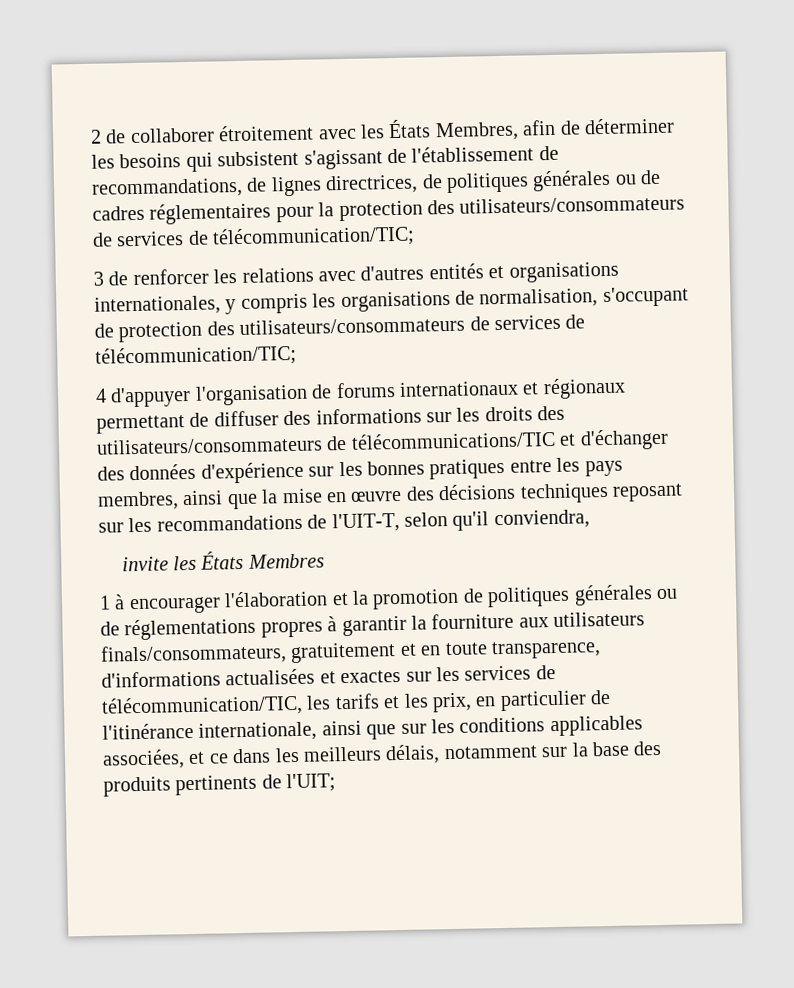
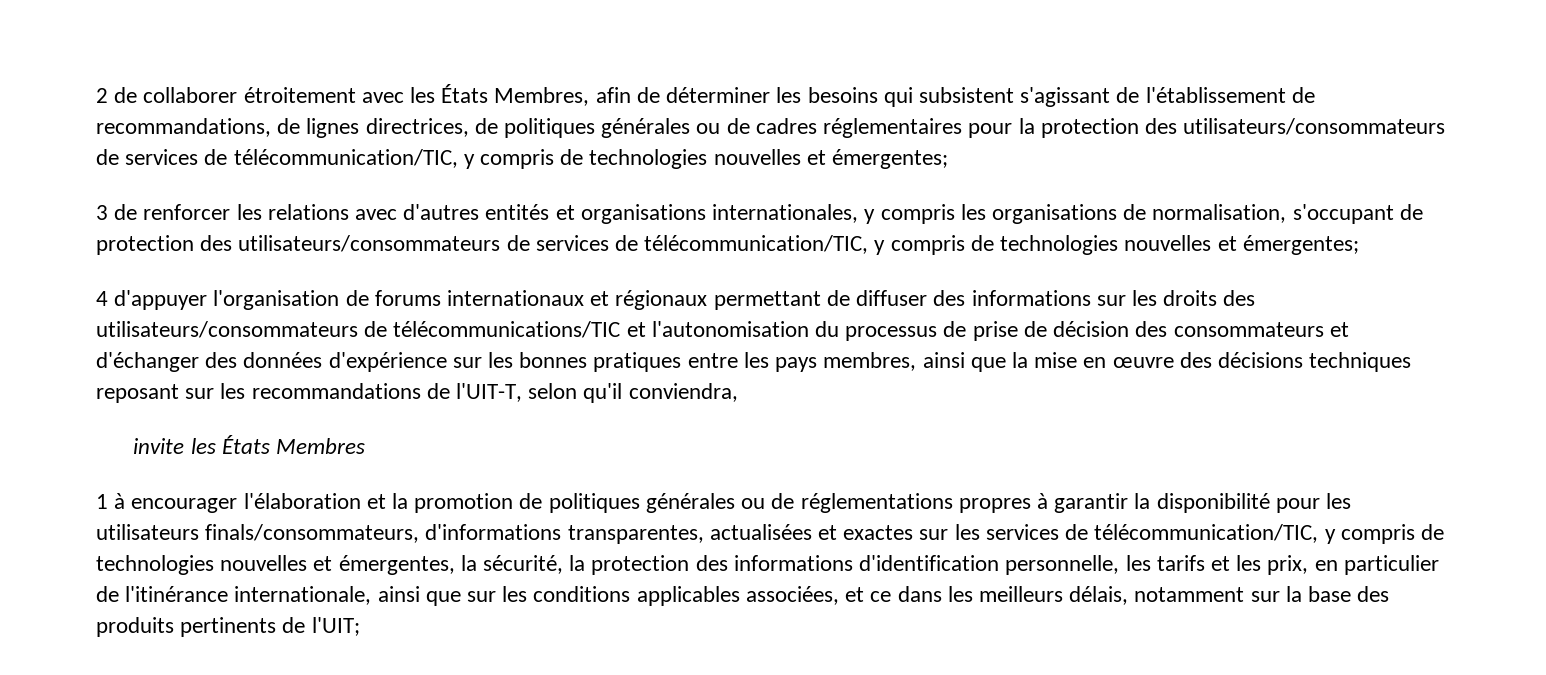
[212,225,416,249] télécommunication/TIC; -> [233,149,949,169] télécommunication/TIC, y compris de technologies nouvelles et émergentes;
[95,344,297,368] télécommunication/TIC; -> [644,235,1359,255] télécommunication/TIC, y compris de technologies nouvelles et émergentes;
(577, 439) none -> [651,321,1349,341] l'autonomisation du processus de prise de décision des consommateurs et
[431,611,646,630] [100,640,601,666] [101,670,221,688] fourniture aux utilisateurs finals/consommateurs, gratuitement et en toute transparence, d'informations -> [1156,493,1351,513] [96,524,704,544] disponibilité pour les utilisateurs finals/consommateurs, d'informations transparentes,
(303, 706) none -> [1324,524,1444,544] [96,555,1120,575] y compris de technologies nouvelles et émergentes, la sécurité, la protection des informations d'identification personnelle,

